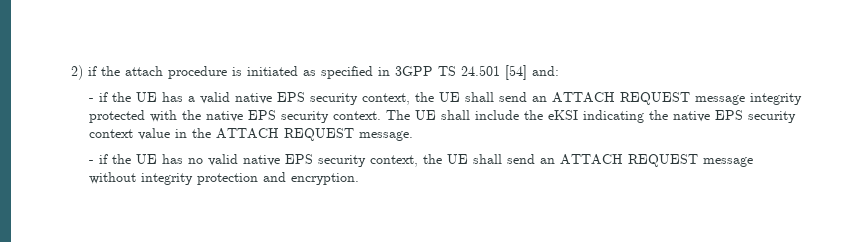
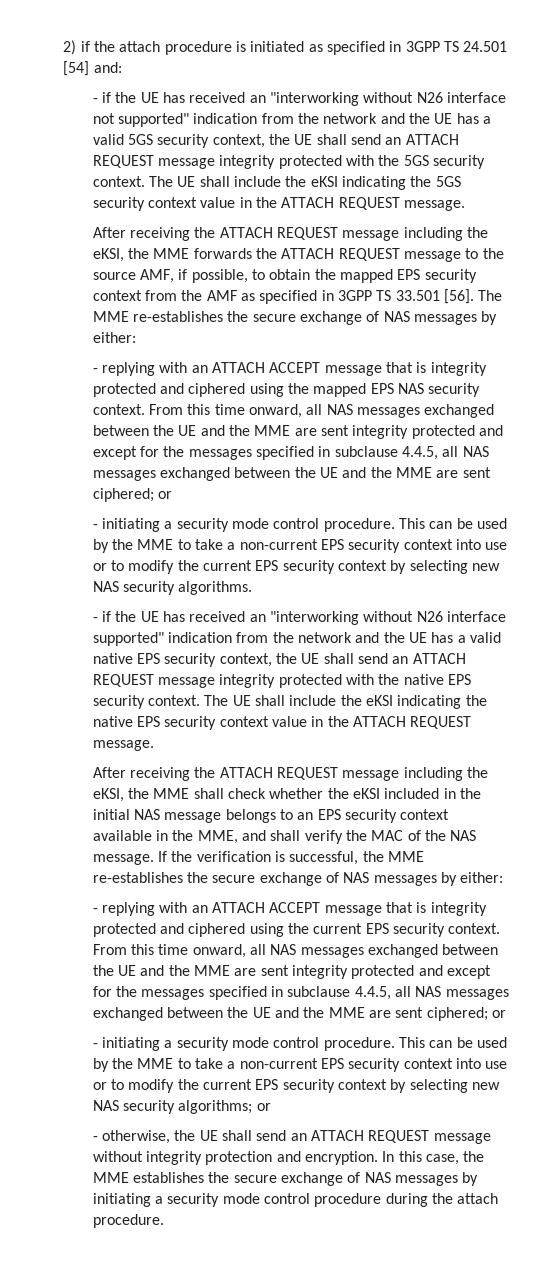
(183, 97) none -> [189,92,506,106] [92,113,491,127] [92,134,459,148] [92,155,485,169] [92,176,461,190] [92,197,465,211] [92,227,488,241] [92,248,504,262] [92,269,477,283] [92,289,503,304] [92,311,498,325] [92,332,136,343] [92,362,487,376] [92,383,481,397] [92,404,495,418] [92,425,503,439] [92,446,489,460] [92,467,491,481] [92,488,173,502] [92,518,507,532] [92,539,508,553] [92,560,500,574] [92,581,253,595] [92,611,506,625] [92,632,454,646] received an "interworking without N26 interface not supported" indication from the network and the UE has a valid 5GS security context, the UE shall send an ATTACH REQUEST message integrity protected with the 5GS security context. The UE shall include the eKSI indicating the 5GS security context value in the ATTACH REQUEST message. // After receiving the ATTACH REQUEST message including the eKSI, the MME forwards the ATTACH REQUEST message to the source AMF, if possible, to obtain the mapped EPS security context from the AMF as specified in 3GPP TS 33.501 [56]. The MME re-establishes the secure exchange of NAS messages by either: // - replying with an ATTACH ACCEPT message that is integrity protected and ciphered using the mapped EPS NAS security context. From this time onward, all NAS messages exchanged between the UE and the MME are sent integrity protected and except for the messages specified in subclause 4.4.5, all NAS messages exchanged between the UE and the MME are sent ciphered; or // - initiating a security mode control procedure. This can be used by the MME to take a non-current EPS security context into use or to modify the current EPS security context by selecting new NAS security algorithms. // - if the UE has received an "interworking without N26 interface supported" indication from the network and the UE has
[88,154,418,167] - if the UE has no valid native EPS security context, -> [92,767,488,781] [92,788,481,802] [92,809,450,823] [92,830,477,844] [92,851,424,865] [92,872,504,886] [92,902,487,916] [92,923,501,937] [92,944,499,958] [92,965,491,979] [92,986,509,1000] [92,1007,506,1021] [92,1037,507,1051] [92,1058,508,1072] [92,1079,500,1093] [92,1100,271,1114] [92,1130,171,1144] After receiving the ATTACH REQUEST message including the eKSI, the MME shall check whether the eKSI included in the initial NAS message belongs to an EPS security context available in the MME, and shall verify the MAC of the NAS message. If the verification is successful, the MME re-establishes the secure exchange of NAS messages by either: // - replying with an ATTACH ACCEPT message that is integrity protected and ciphered using the current EPS security context. From this time onward, all NAS messages exchanged between the UE and the MME are sent integrity protected and except for the messages specified in subclause 4.4.5, all NAS messages exchanged between the UE and the MME are sent ciphered; or // - initiating a security mode control procedure. This can be used by the MME to take a non-current EPS security context into use or to modify the current EPS security context by selecting new NAS security algorithms; or // - otherwise,
(359, 179) none -> [382,1151,485,1165] [92,1172,479,1186] [92,1193,499,1207] [92,1214,164,1228] In this case, the MME establishes the secure exchange of NAS messages by initiating a security mode control procedure during the attach procedure.

